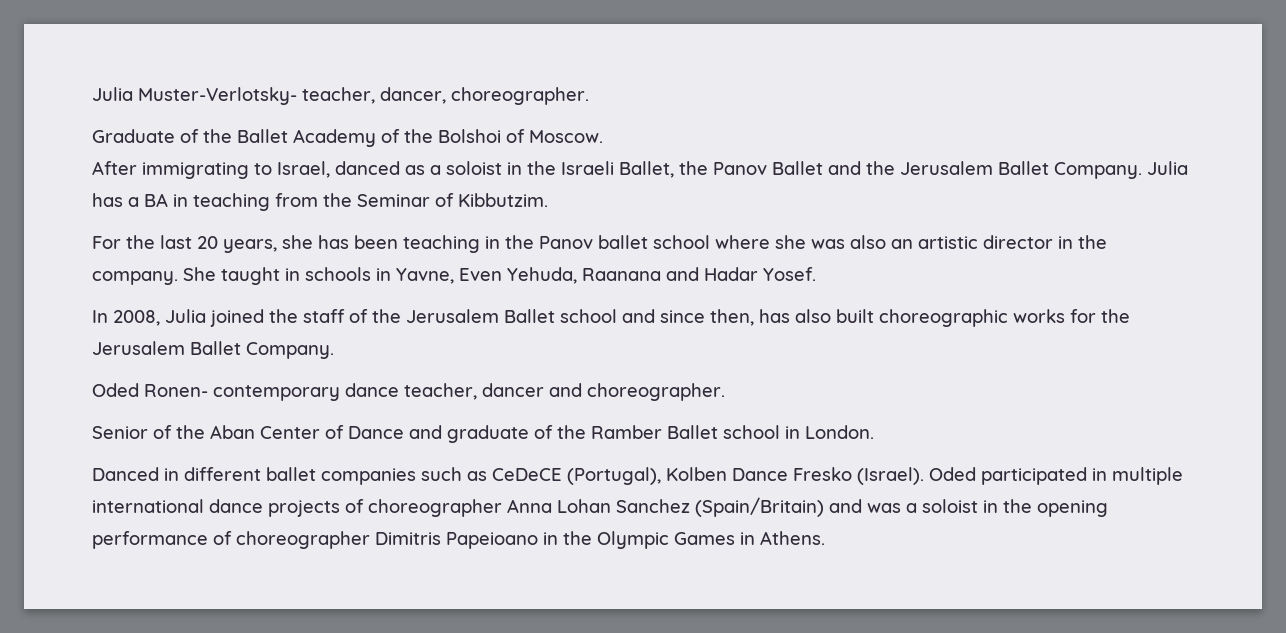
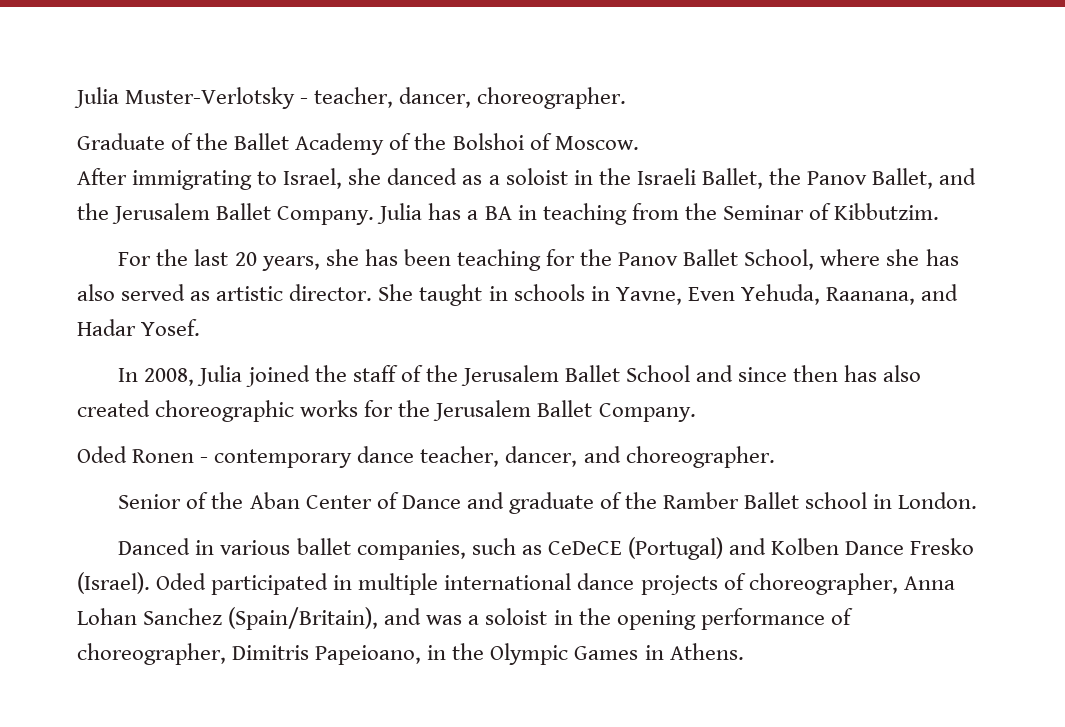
[92,87,297,105] Julia Muster-Verlotsky- -> [74,87,309,109] Julia Muster-Verlotsky -
(330, 169) none -> [348,168,382,185] she
[772,161,823,175] Ballet -> [872,168,934,189] Ballet,
[485,235,1107,249] [92,271,178,285] in the Panov ballet school where she was also an artistic director in the company. -> [545,249,959,270] [77,284,373,301] for the Panov Ballet School, where she has also served as artistic director.
[582,268,661,281] Raanana -> [825,287,915,305] Raanana,
[560,309,617,323] school -> [626,365,691,382] School
[710,309,874,326] then, has also built -> [793,365,922,382] [77,400,150,417] then has also created
[144,384,208,397] Ronen- -> [132,449,209,463] Ronen -
[482,383,544,397] dancer -> [505,446,578,467] dancer,
[184,467,416,485] different ballet companies -> [220,538,466,560] various ballet companies,
[567,467,661,485] (Portugal), -> [627,537,766,560] (Portugal) and
[368,499,502,517] choreographer -> [748,573,898,595] choreographer,
[695,497,824,517] (Spain/Britain) -> [228,607,379,630] (Spain/Britain),
[236,531,538,549] choreographer Dimitris Papeioano -> [77,643,422,665] choreographer, Dimitris Papeioano,

